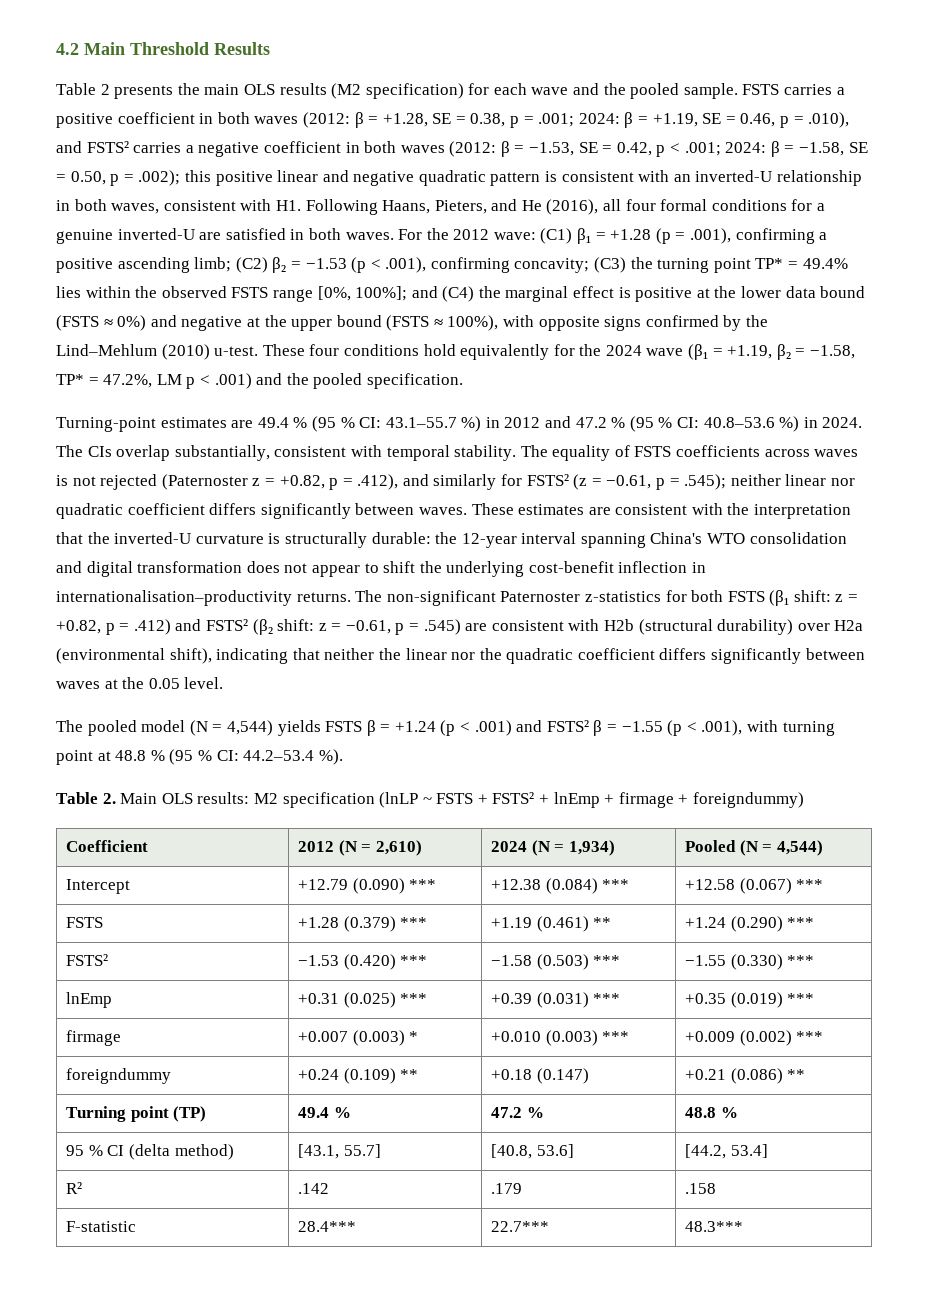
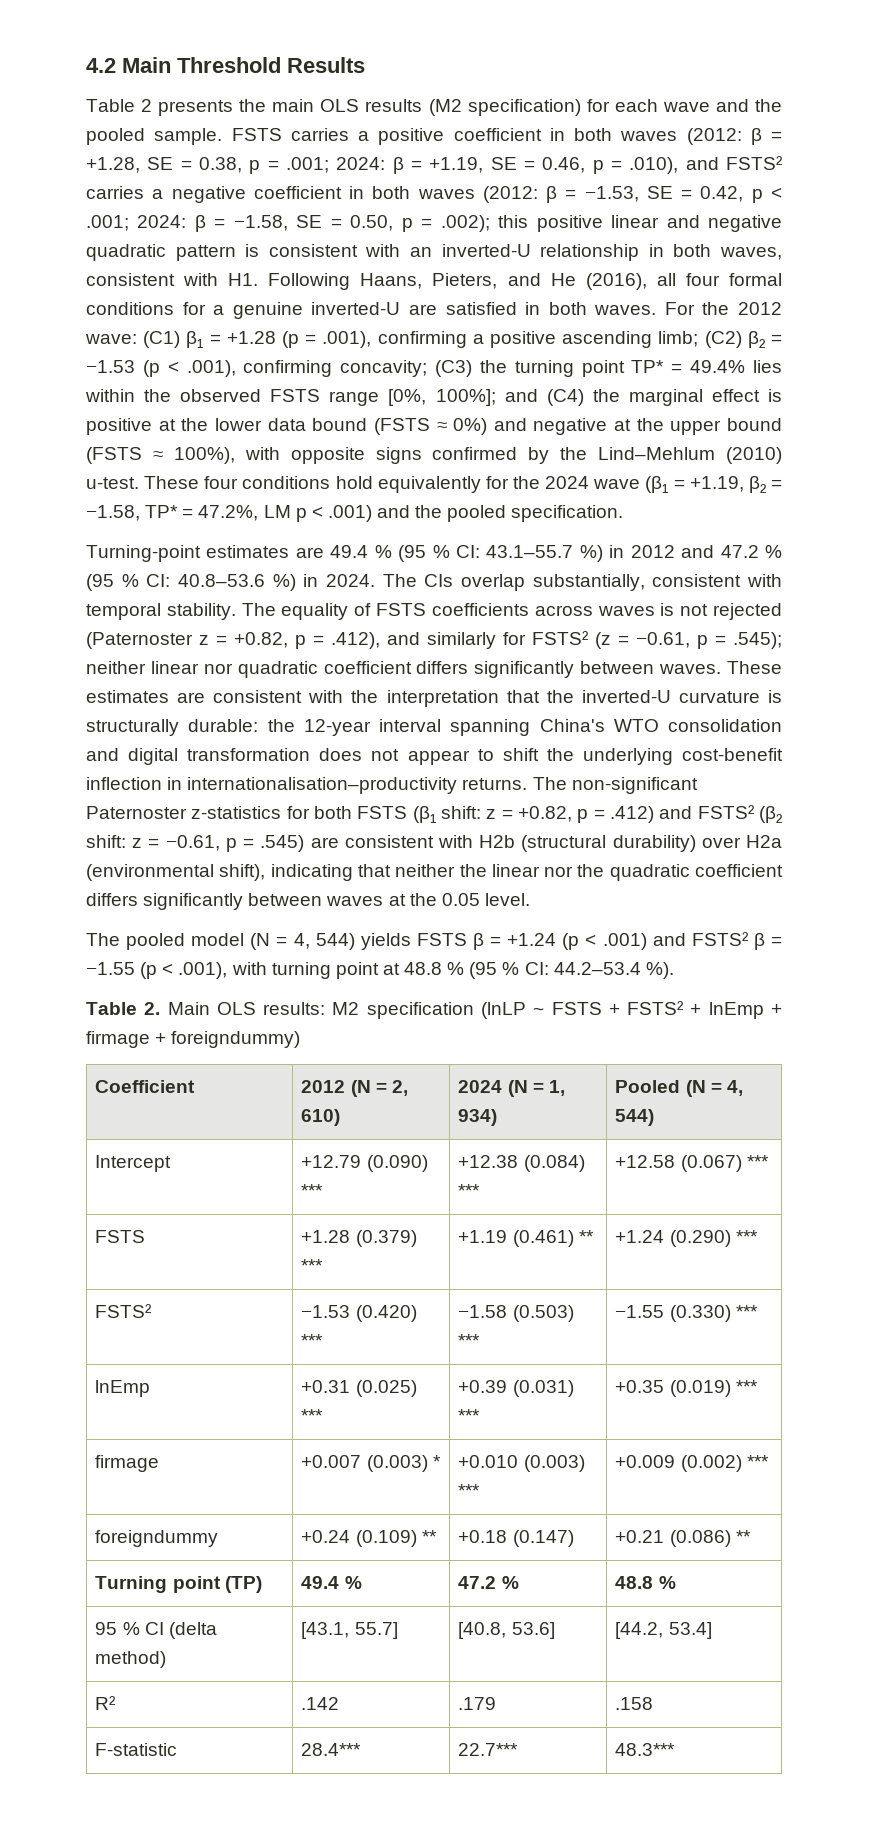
[226,720,273,736] 4,544) -> [293,933,355,950] 4, 544)
[375,840,422,856] 2,610) -> [391,1080,408,1096] [301,1109,341,1126] 2, 610)
[568,840,615,856] 1,934) -> [548,1080,565,1096] [458,1109,498,1126] 1, 934)
[776,840,823,856] 4,544) -> [726,1080,743,1096] [615,1109,655,1126] 4, 544)

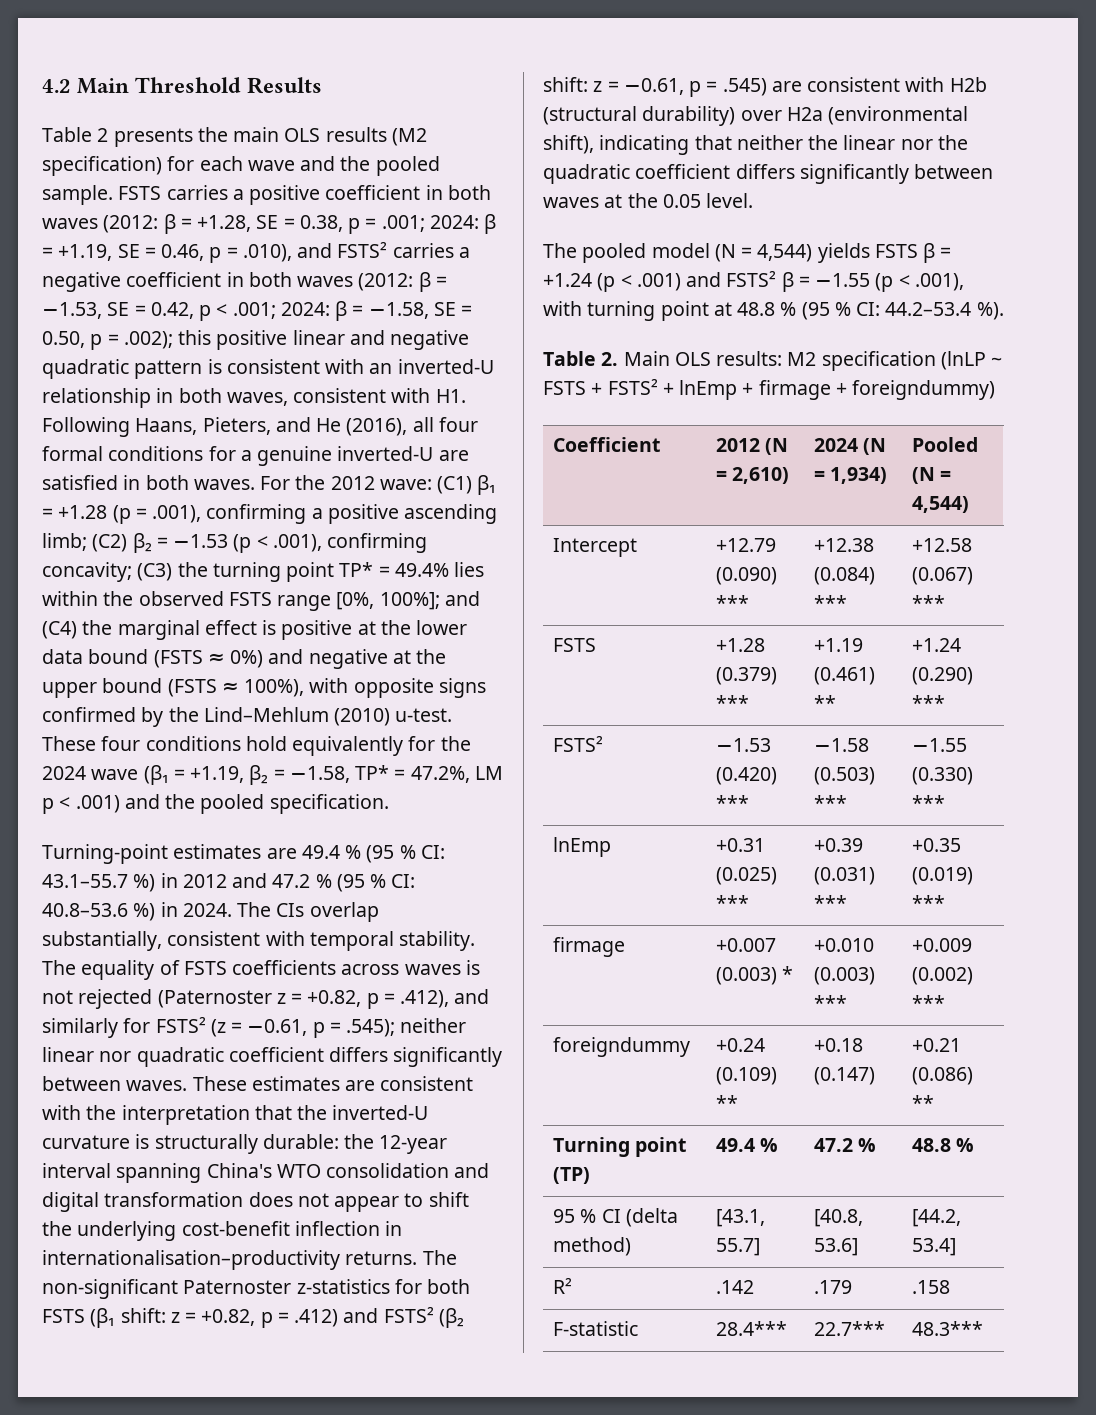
[293,933,355,950] 4, 544) -> [757,244,813,262] 4,544)
[391,1080,408,1096] [301,1109,341,1126] 2, 610) -> [732,467,790,484] 2,610)
[548,1080,565,1096] [458,1109,498,1126] 1, 934) -> [830,467,888,484] 1,934)
[726,1080,743,1096] [615,1109,655,1126] 4, 544) -> [912,496,970,513] 4,544)

